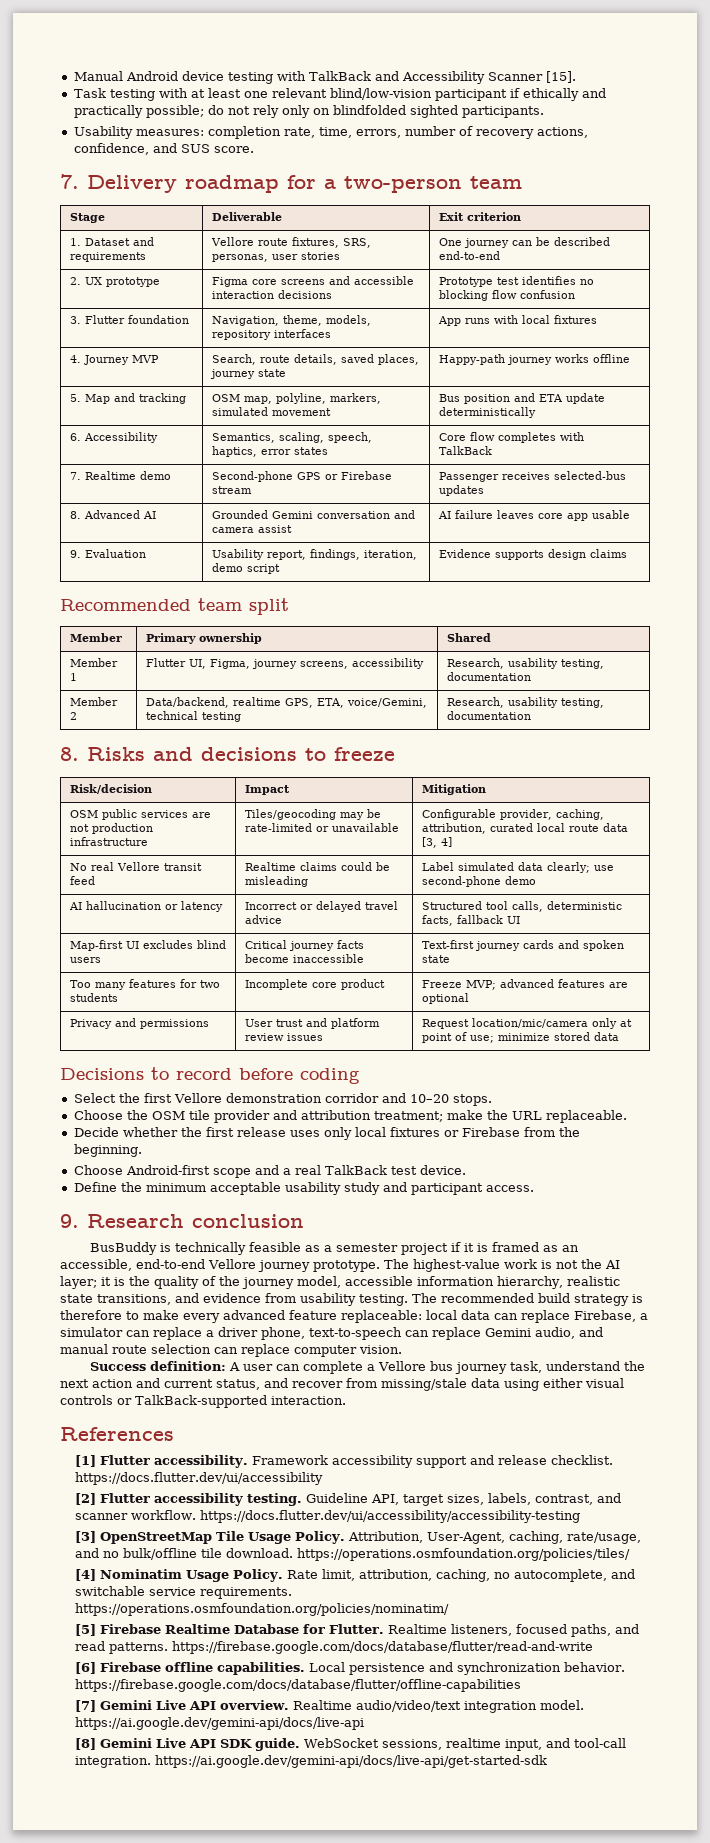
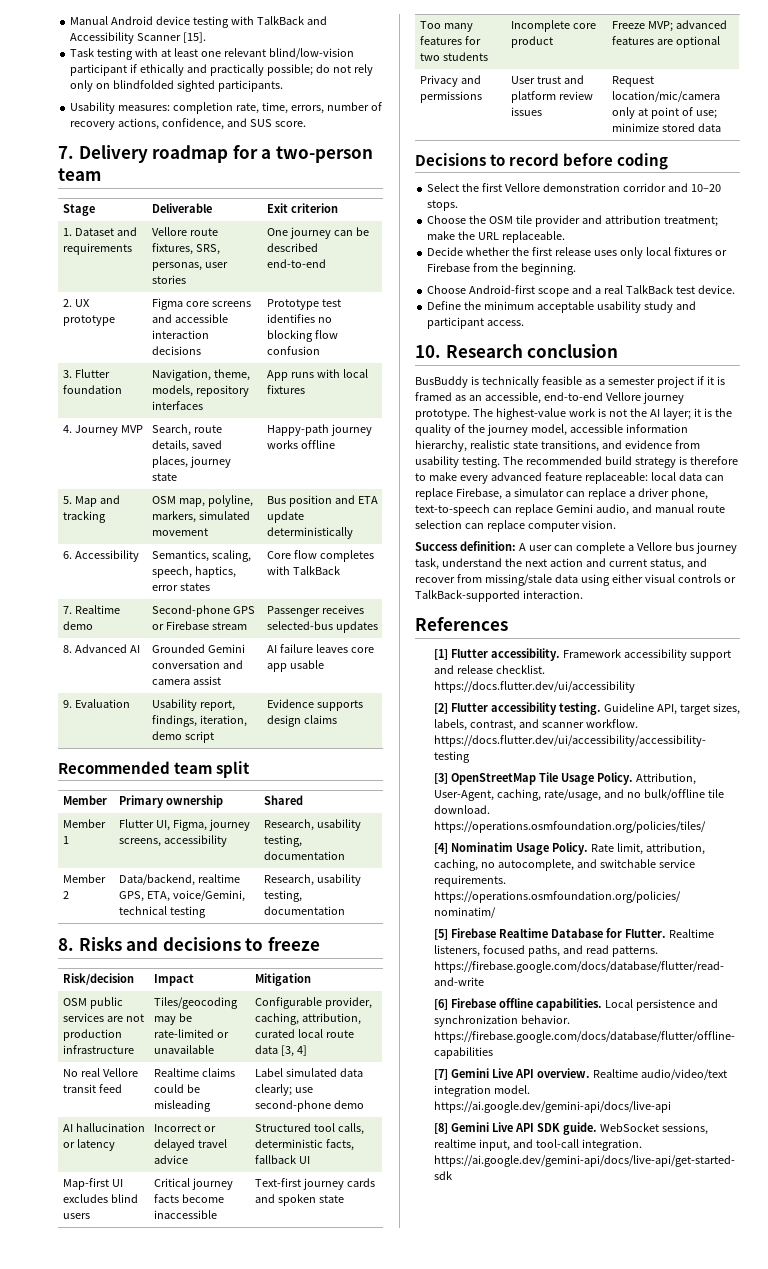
[60,1214,79,1228] 9. -> [415,345,441,358] 10.

